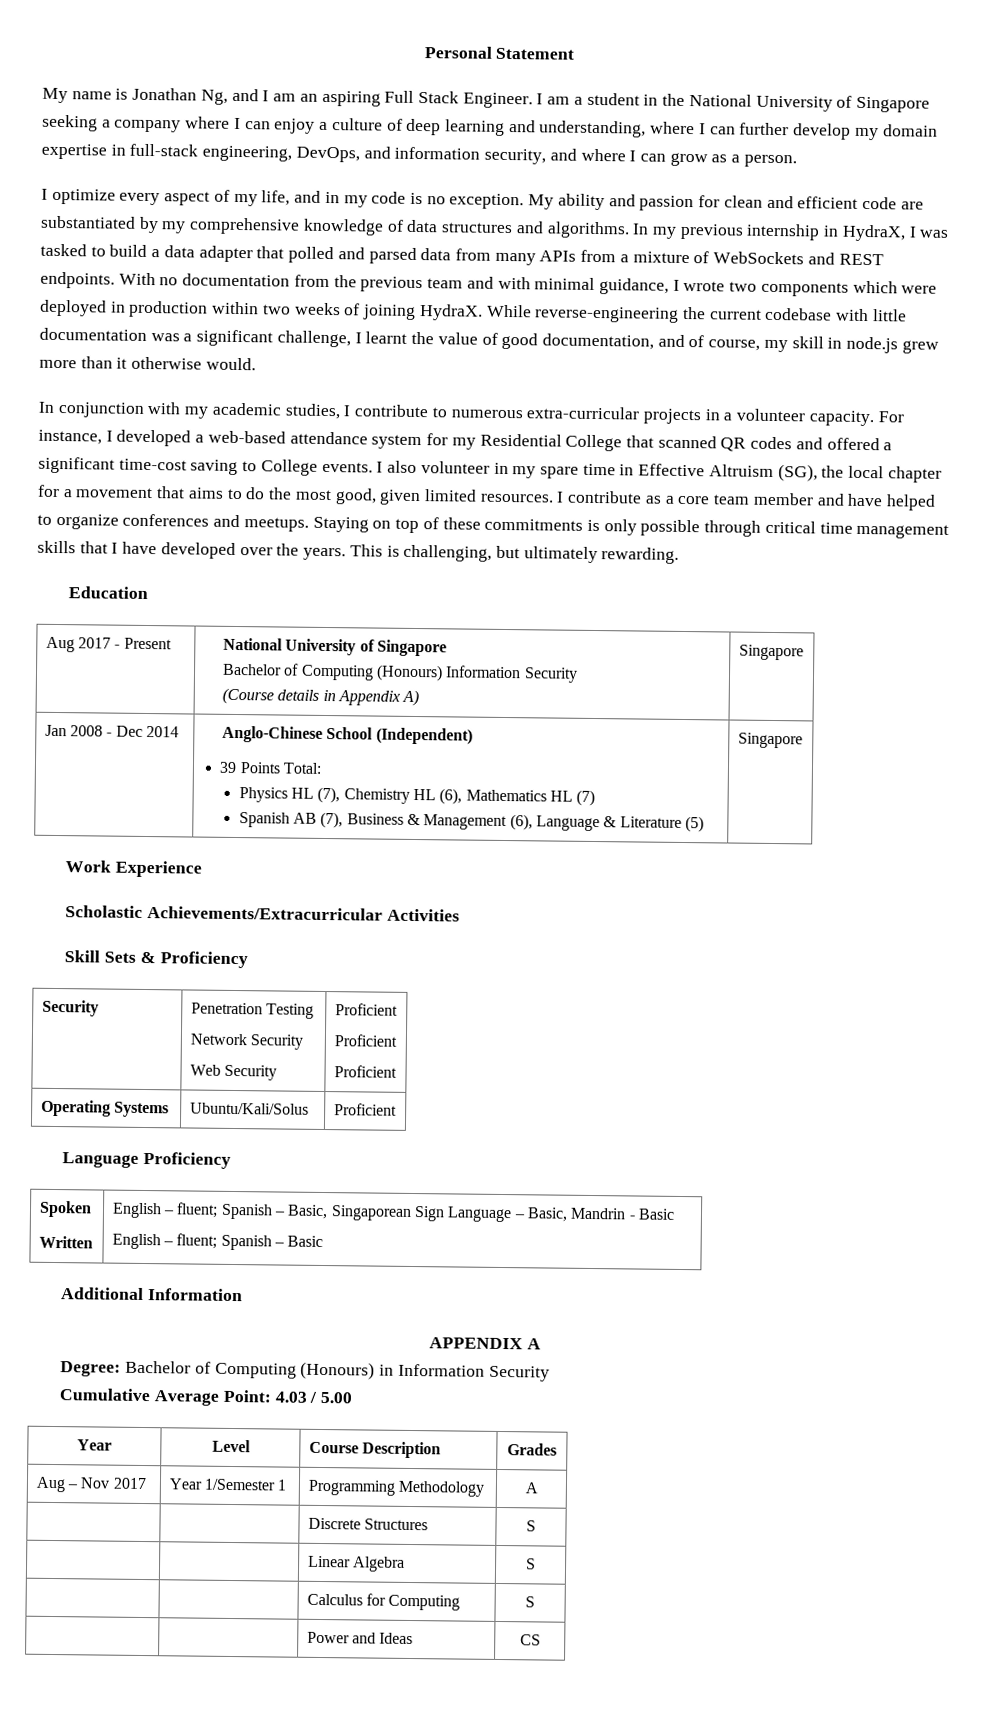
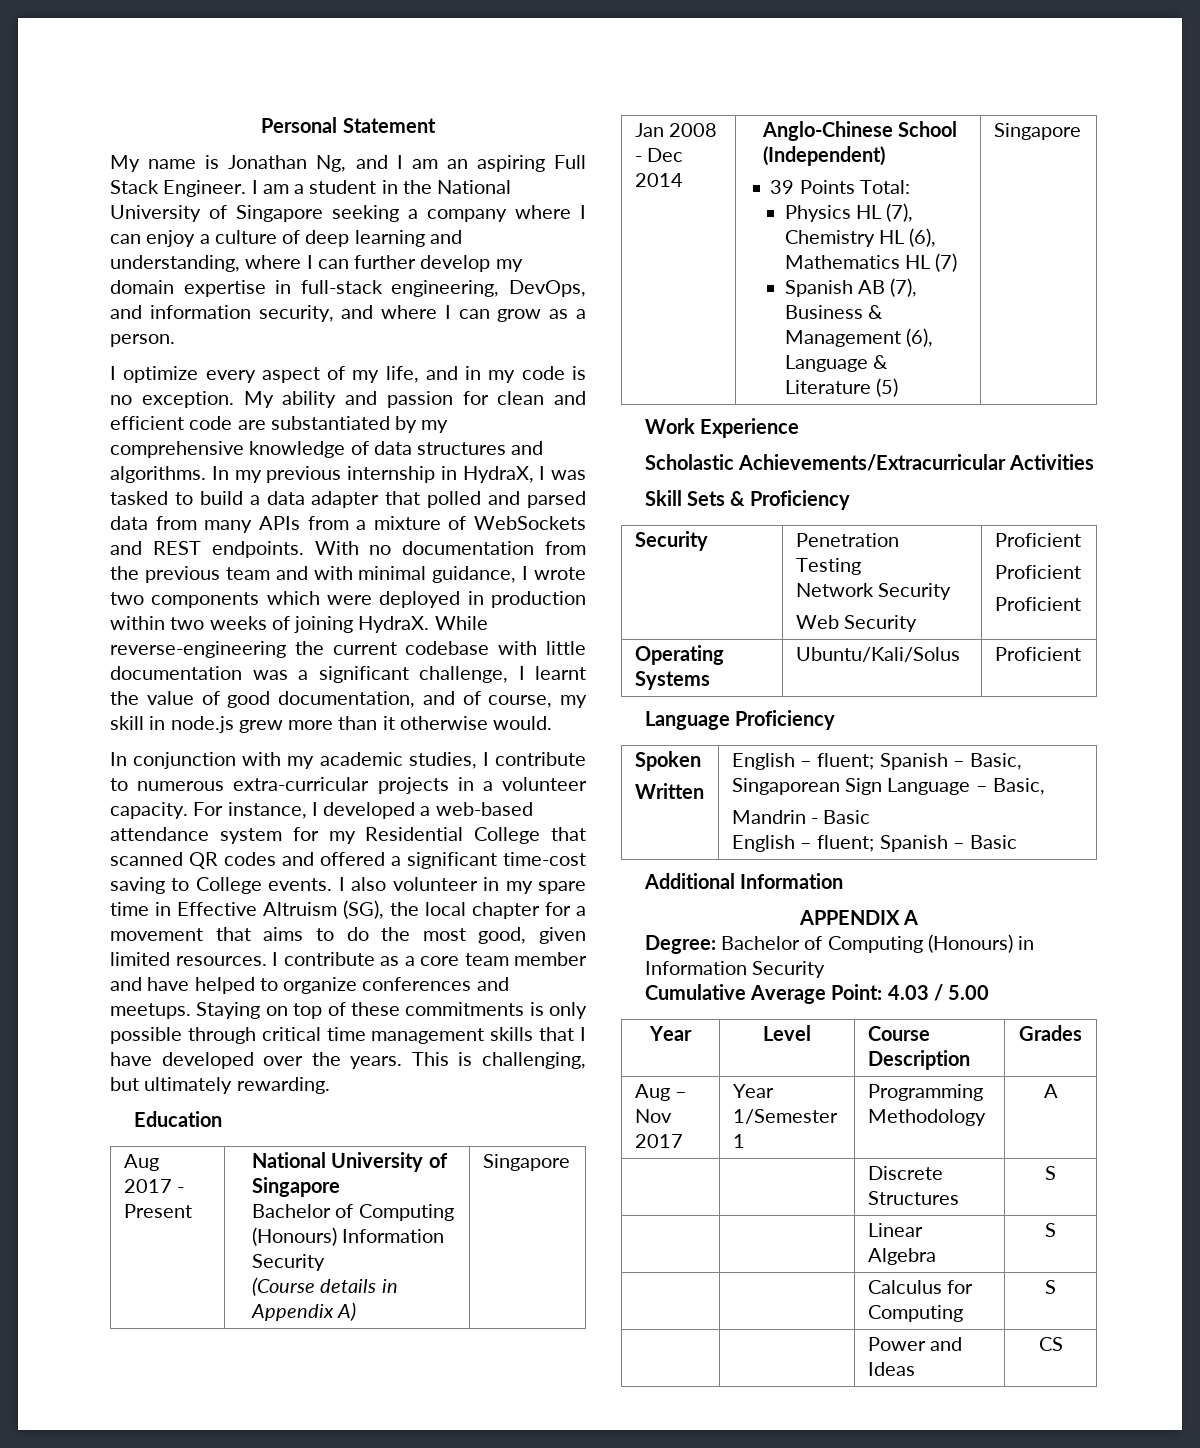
(568, 1214) none -> (1045, 786) //

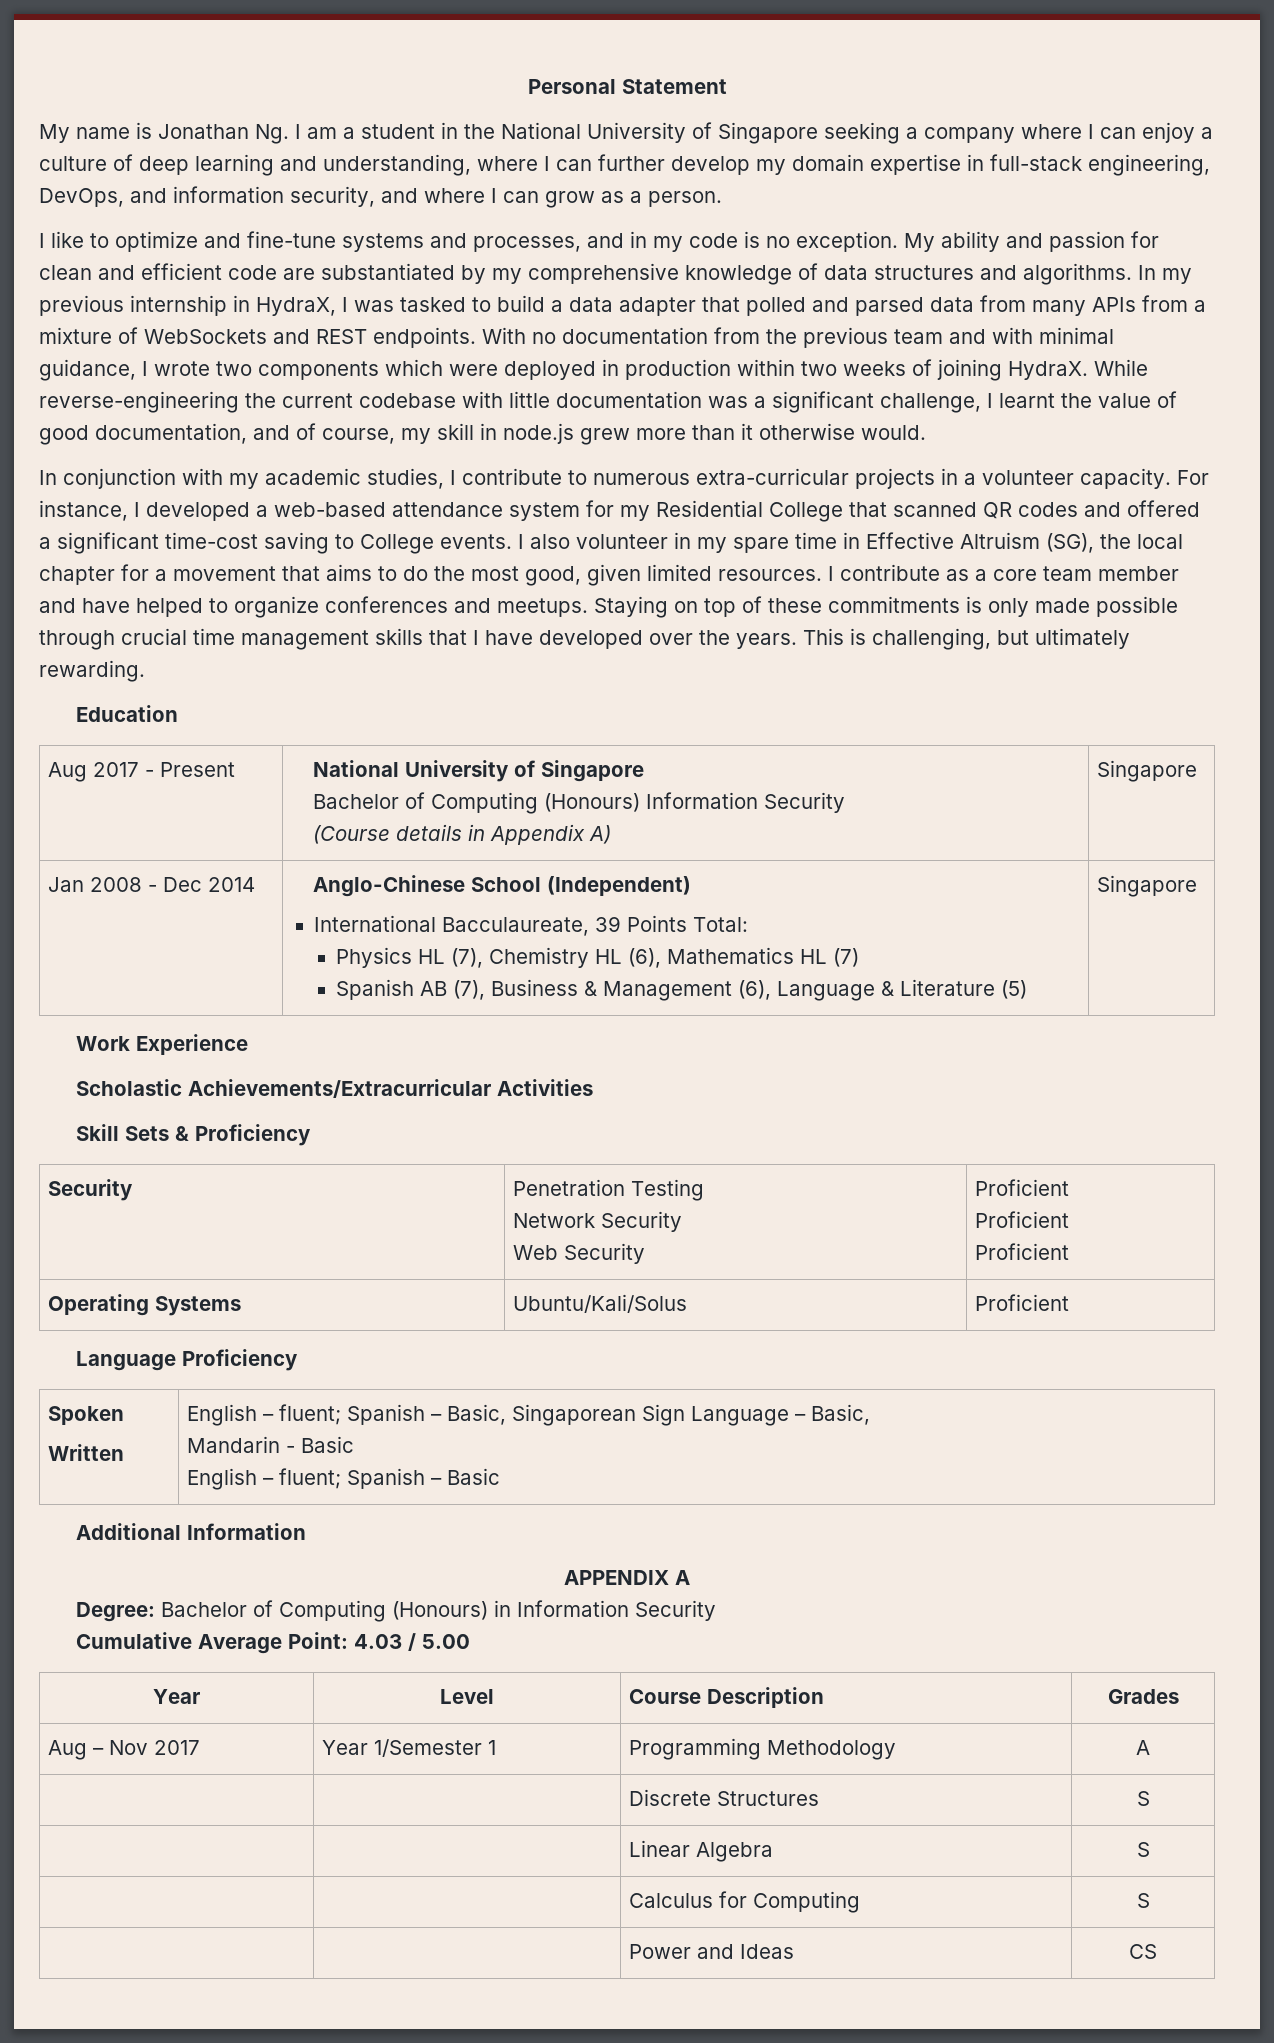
[316,155,587,172] [110,180,247,197] Ng, and I am an aspiring Full Stack Engineer. -> [255,124,289,144] Ng.
[123,366,419,383] optimize every aspect of my life, -> [51,231,581,252] like to optimize and fine-tune systems and processes,
(587, 1010) none -> [1035,598,1090,613] made
[261,1027,321,1041] critical -> [121,628,187,645] crucial
(886, 156) none -> [314,915,590,936] International Bacculaureate,
[731,810,806,824] Mandrin -> [187,1436,281,1453] Mandarin

